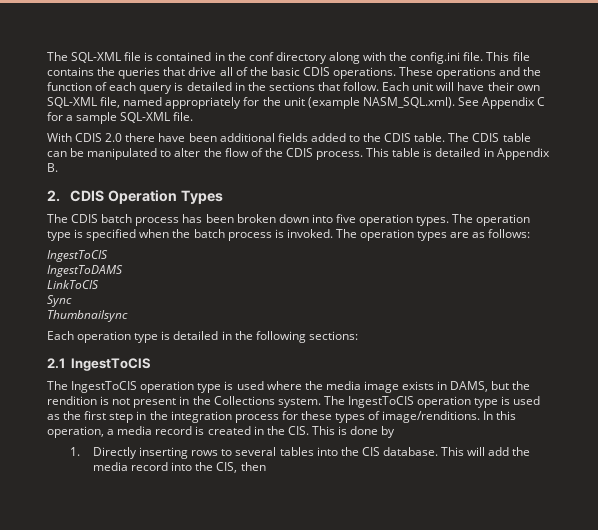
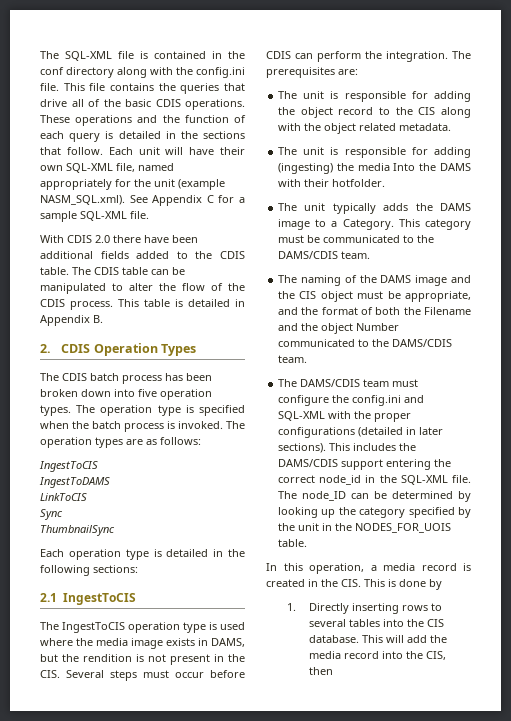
[47,310,128,322] Thumbnailsync -> [40,525,115,536] ThumbnailSync
[213,396,541,408] [47,411,481,423] Collections system. The IngestToCIS operation type is used as the first step in the integration process for these types of image/renditions. -> [40,670,245,681] [266,51,471,62] [266,67,358,78] [278,91,471,102] [278,107,471,118] [278,123,452,134] [278,147,471,158] [278,163,471,174] [278,179,386,187] [278,203,471,214] [278,219,471,230] [278,235,435,243] [278,251,371,259] [278,275,471,286] [278,291,471,302] [278,307,471,315] [278,323,400,334] [278,339,453,347] [278,355,308,363] [278,379,419,387] [278,395,425,406] [278,411,412,422] [278,427,444,438] [278,443,417,453] [278,459,452,470] [278,475,471,485] [278,491,471,502] [278,507,471,518] [278,523,452,533] [278,539,308,547] CIS. Several steps must occur before CDIS can perform the integration. The prerequisites are: // The unit is responsible for adding the object record to the CIS along with the object related metadata. // The unit is responsible for adding (ingesting) the media Into the DAMS with their hotfolder. // The unit typically adds the DAMS image to a Category. This category must be communicated to the DAMS/CDIS team. // The naming of the DAMS image and the CIS object must be appropriate, and the format of both the Filename and the object Number communicated to the DAMS/CDIS team. // The DAMS/CDIS team must configure the config.ini and SQL-XML with the proper configurations (detailed in later sections). This includes the DAMS/CDIS support entering the correct node_id in the SQL-XML file. The node_ID can be determined by looking up the category specified by the unit in the NODES_FOR_UOIS table. //

